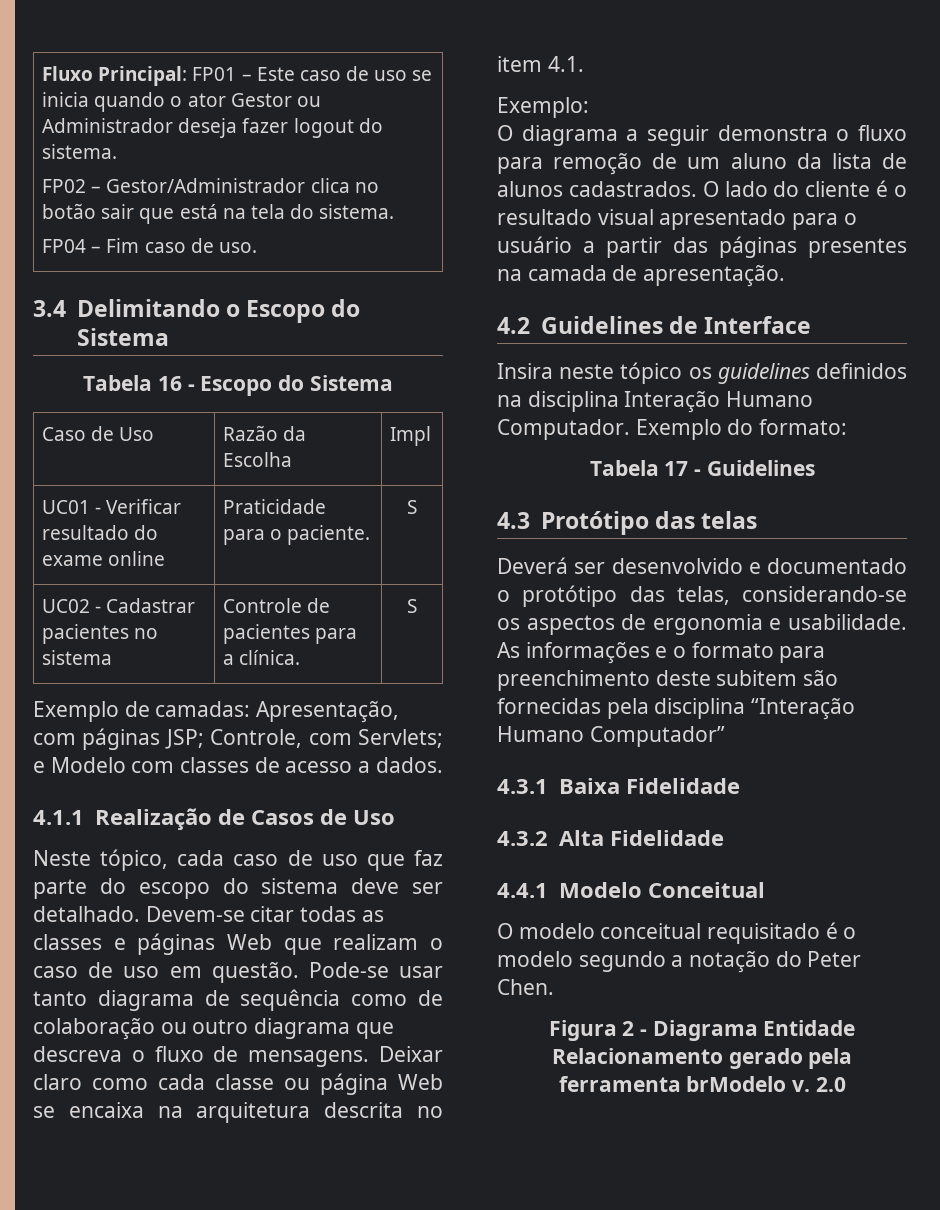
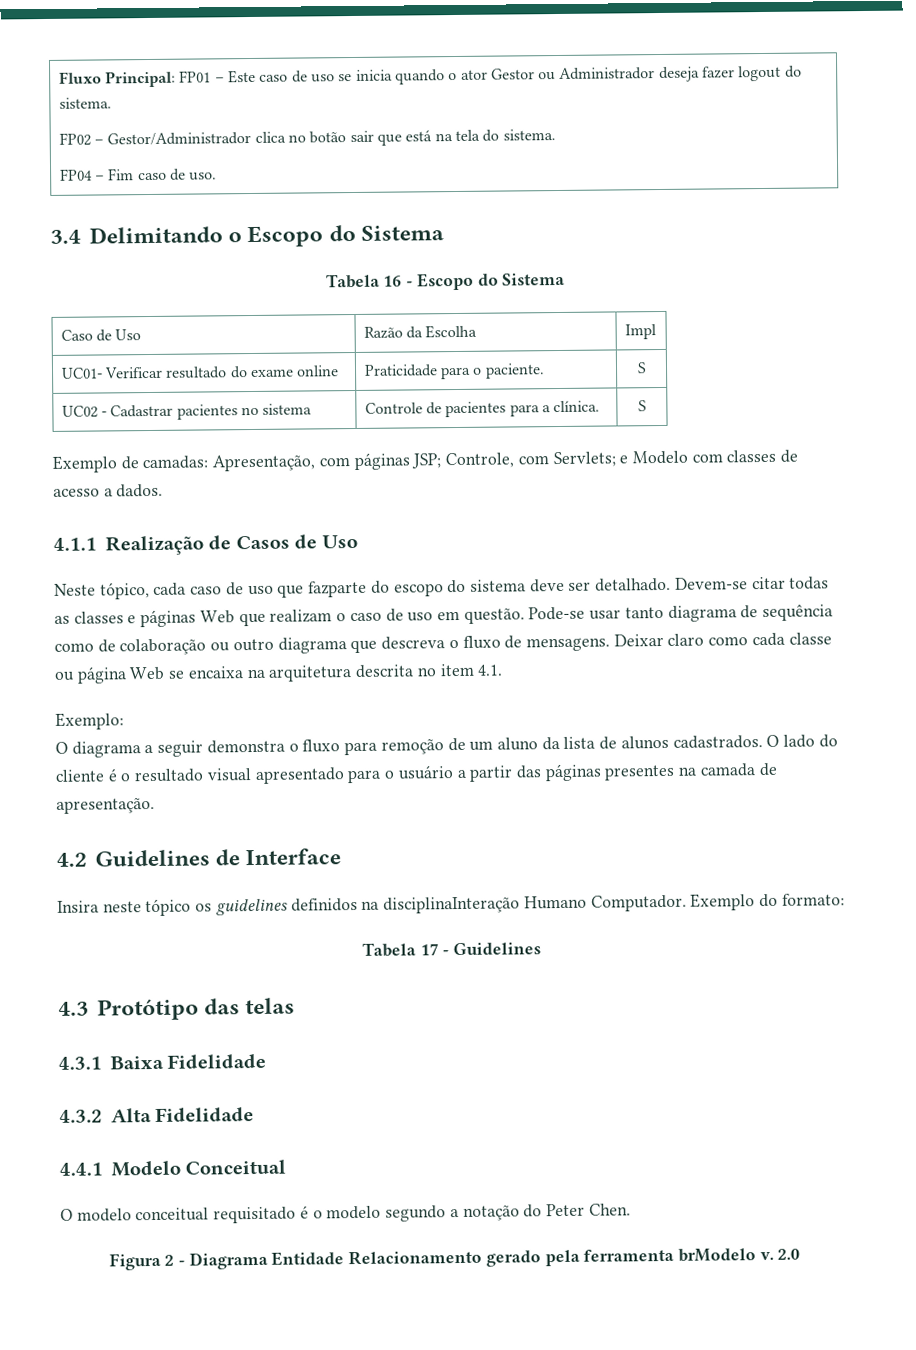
[42,500,102,514] UC01 - -> [60,367,103,379] UC01-
[414,850,444,866] [33,879,87,899] faz parte -> [308,580,368,598] fazparte
[527,391,721,413] disciplina Interação -> [383,896,521,914] disciplinaInteração
[497,557,907,574] [497,585,907,607] [497,614,907,635] [497,642,826,664] [497,670,839,691] [497,698,856,720] [497,726,725,747] // Deverá ser desenvolvido e documentado o protótipo das telas, considerando-se os aspectos de ergonomia e usabilidade. As informações e o formato para preenchimento deste subitem são fornecidas pela disciplina “Interação Humano Computador” -> (296, 1006) none

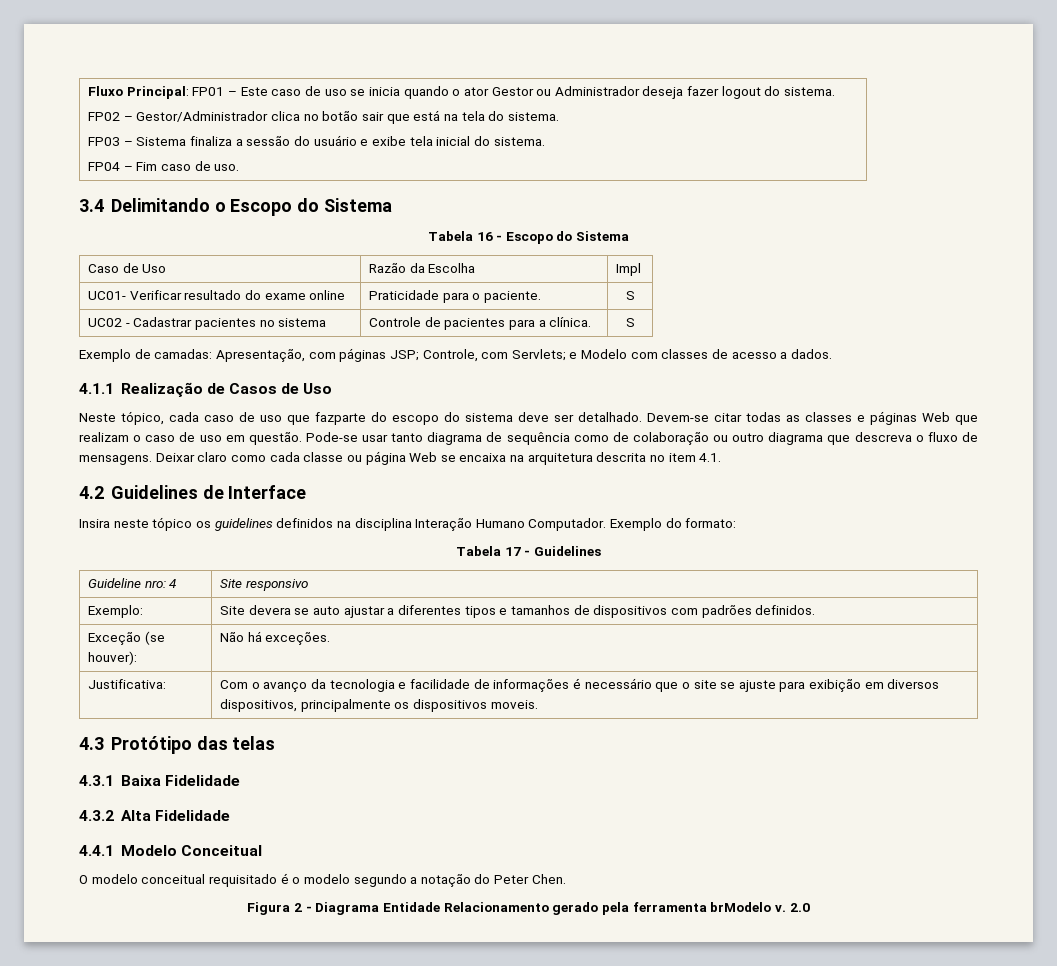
(556, 135) none -> [88,135,545,146] // FP03 – Sistema finaliza a sessão do usuário e exibe tela inicial do sistema.
[55,712,124,730] [55,734,838,758] [55,762,778,784] [56,797,155,814] // Exemplo: // O diagrama a seguir demonstra o fluxo para remoção de um aluno da lista de alunos cadastrados. O lado do cliente é o resultado visual apresentado para o usuário a partir das páginas presentes na camada de apresentação. -> (722, 457) none
[383,896,521,914] disciplinaInteração -> [354,518,473,531] disciplina Interação
(542, 949) none -> [88,578,177,588] [220,579,308,591] [88,605,144,618] [220,605,816,618] [88,631,165,645] [88,651,138,665] [220,631,331,645] [88,679,167,689] [220,678,940,692] [220,699,538,712] // Guideline nro: 4 | Site responsivo // Exemplo: | Site devera se auto ajustar a diferentes tipos e tamanhos de dispositivos com padrões definidos. // Exceção (se houver): | Não há exceções. // Justificativa: | Com o avanço da tecnologia e facilidade de informações é necessário que o site se ajuste para exibição em diversos dispositivos, principalmente os dispositivos moveis.

